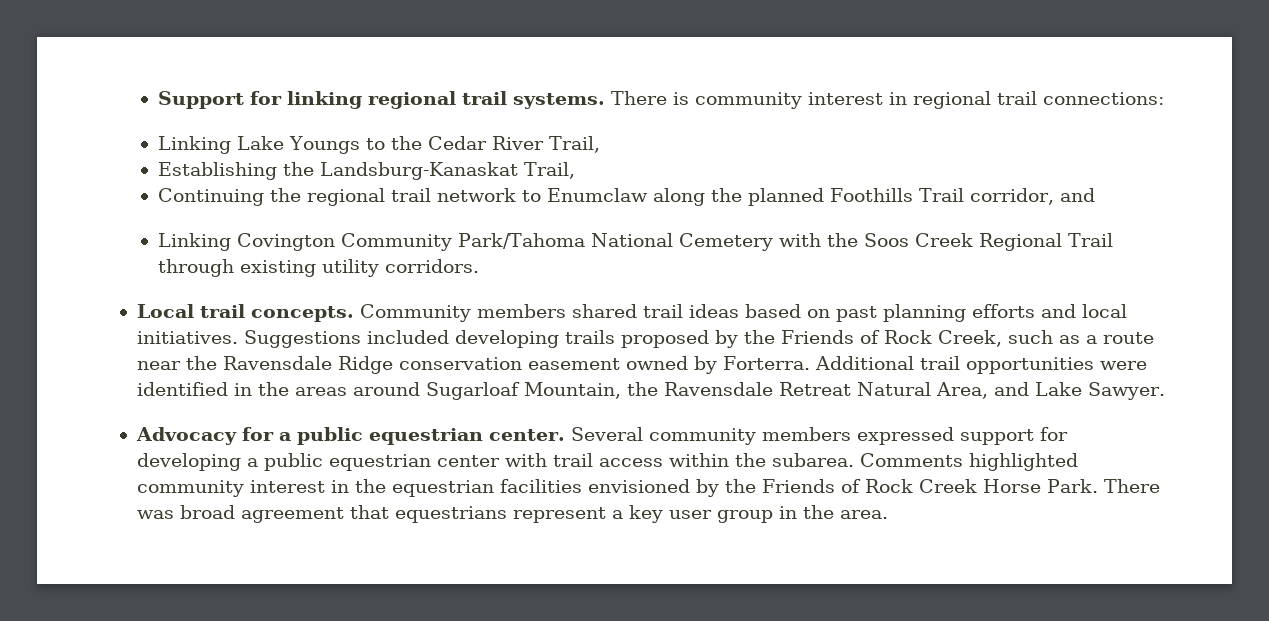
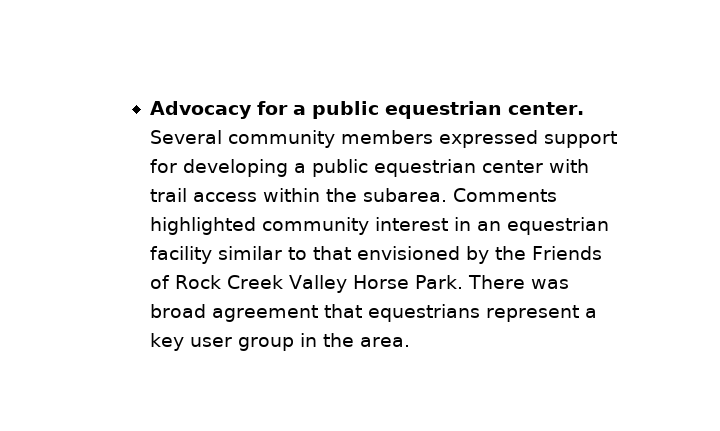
[157,91,1164,109] [157,136,600,154] [157,162,575,180] [157,188,1095,206] [157,233,1113,251] [157,259,479,277] [136,304,1127,322] [136,330,1154,348] [136,356,1147,374] [136,382,1165,400] Support for linking regional trail systems. There is community interest in regional trail connections: // Linking Lake Youngs to the Cedar River Trail, // Establishing the Landsburg-Kanaskat Trail, // Continuing the regional trail network to Enumclaw along the planned Foothills Trail corridor, and // Linking Covington Community Park/Tahoma National Cemetery with the Soos Creek Regional Trail through existing utility corridors. // Local trail concepts. Community members shared trail ideas based on past planning efforts and local initiatives. Suggestions included developing trails proposed by the Friends of Rock Creek, such as a route near the Ravensdale Ridge conservation easement owned by Forterra. Additional trail opportunities were identified in the areas around Sugarloaf Mountain, the Ravensdale Retreat Natural Area, and Lake Sawyer. // -> (149, 110) none
[354,479,582,497] the equestrian facilities -> [476,217,609,235] [149,246,351,264] an equestrian facility similar to that
(977, 486) none -> [288,275,347,293] Valley

